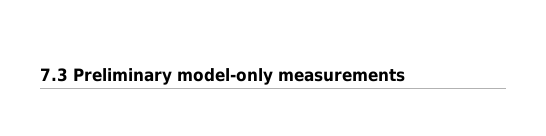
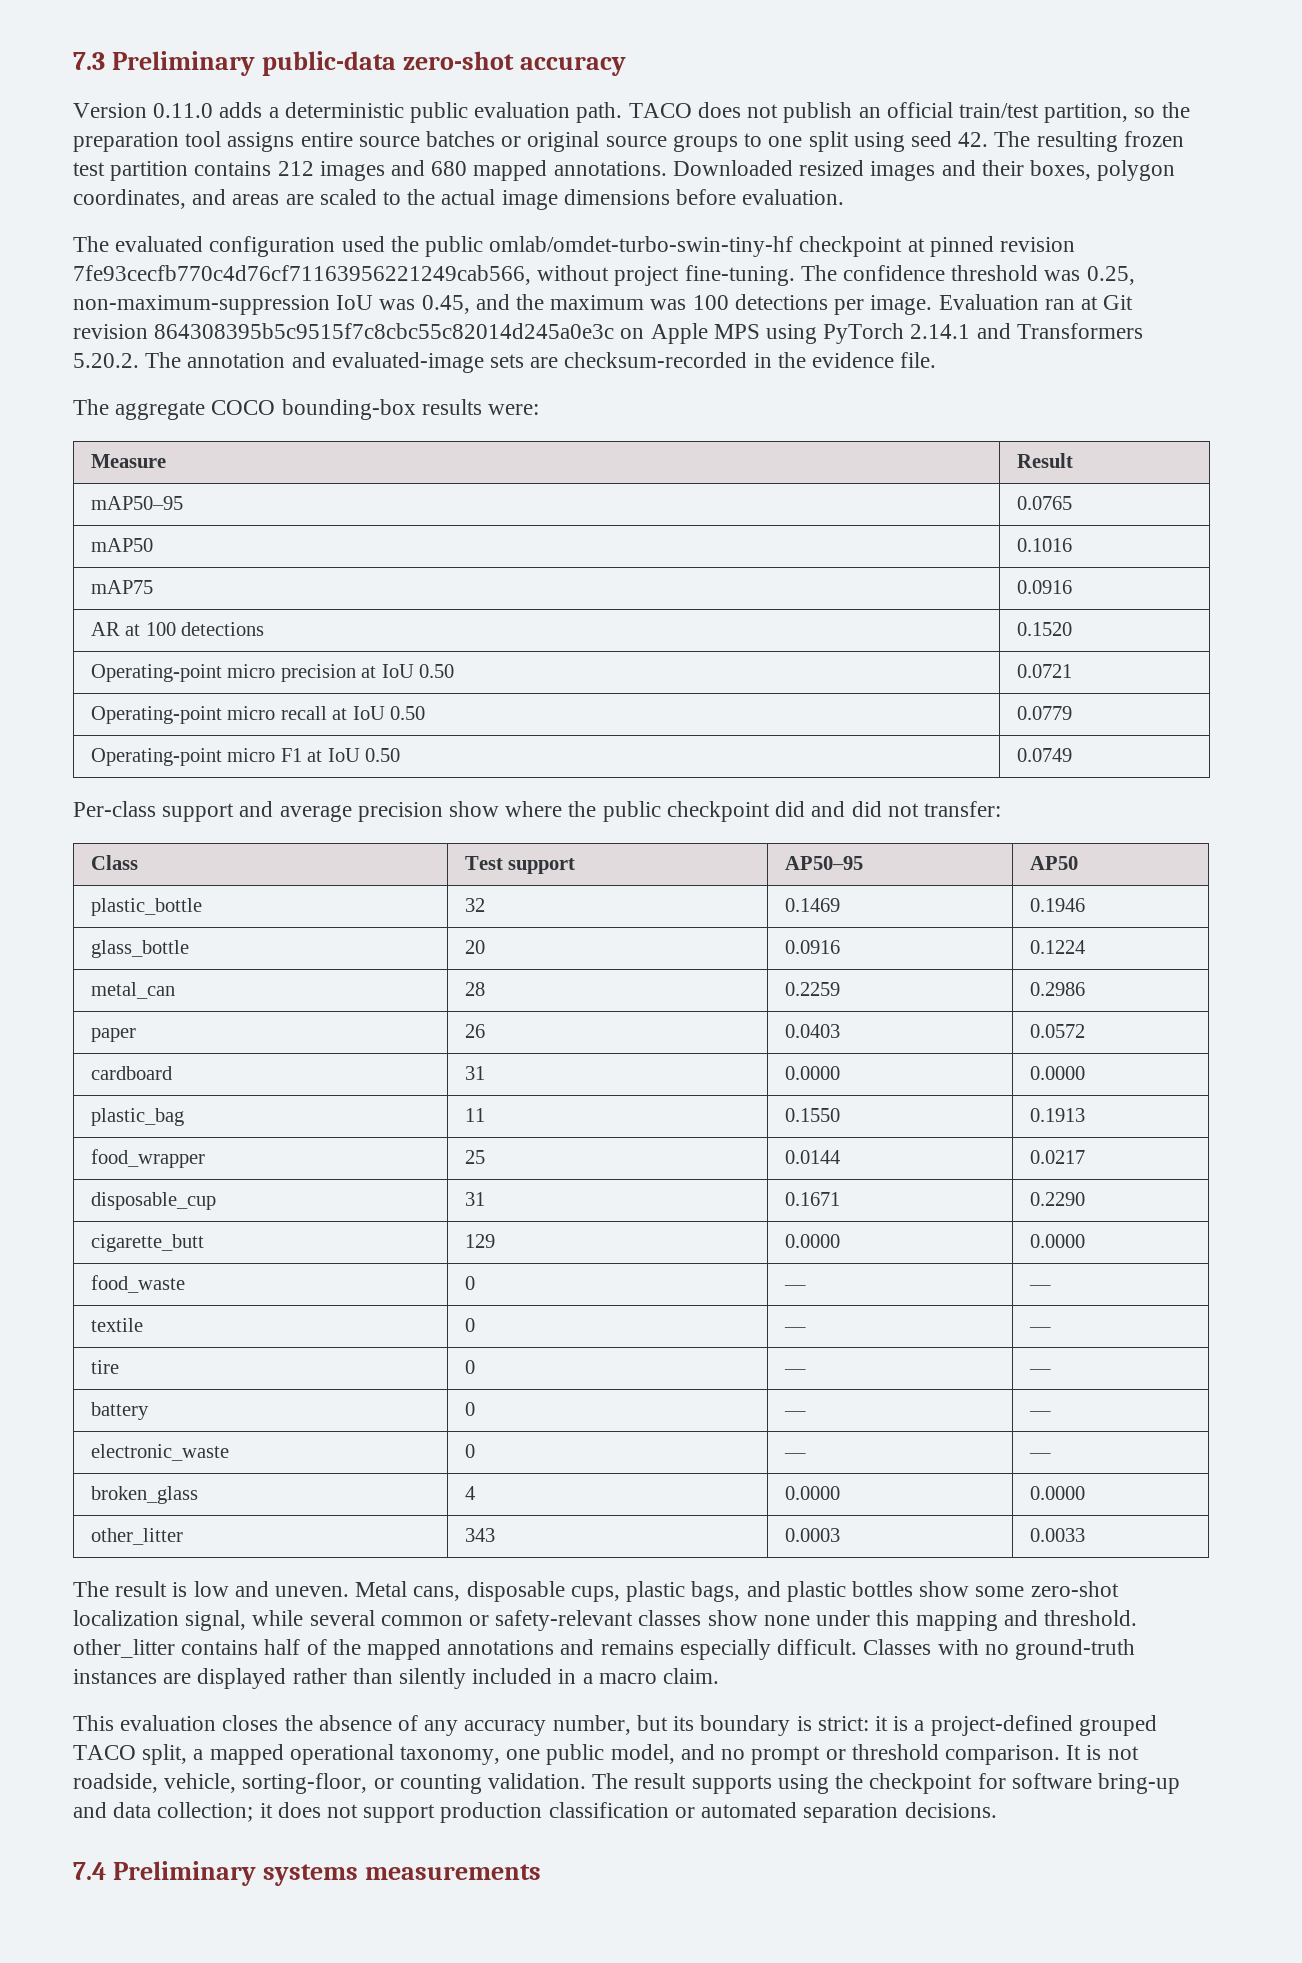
[177,68,273,85] model-only -> [261,51,626,76] [73,102,1190,123] [73,131,1184,152] [73,160,1176,181] [73,189,845,210] [73,236,1076,257] [73,265,1135,286] [73,294,1134,315] [73,323,1143,344] [73,352,937,373] [73,399,540,420] [90,454,166,468] [1016,453,1073,468] [90,496,183,510] [1016,496,1072,510] [90,538,153,552] [1016,538,1072,552] [90,580,153,594] [1016,580,1072,594] [90,622,265,636] [1016,622,1072,636] [90,664,455,682] [1016,664,1072,678] [90,706,426,724] [1016,706,1072,720] [90,748,401,766] [1016,748,1072,762] [73,801,1001,822] [90,855,138,870] [464,856,576,874] [784,856,863,870] [1029,856,1078,870] [90,898,202,916] [464,898,485,912] [784,898,840,912] [1029,898,1085,912] [90,940,189,958] [464,940,485,954] [784,940,840,954] [1029,940,1085,954] [90,982,175,999] [464,982,485,996] [784,982,840,996] [1029,982,1085,996] [90,1028,136,1042] [464,1024,485,1038] [784,1024,840,1038] [1029,1024,1085,1038] [90,1066,172,1080] [464,1066,485,1080] [784,1066,840,1080] [1029,1066,1085,1080] [90,1108,184,1126] [464,1108,485,1122] [784,1108,840,1122] [1029,1108,1085,1122] [90,1149,205,1168] [464,1150,485,1164] [784,1150,840,1164] [1029,1150,1085,1164] [90,1192,216,1210] [464,1192,485,1206] [784,1192,840,1206] [1029,1192,1085,1206] [90,1234,204,1252] [464,1234,495,1248] [784,1234,840,1248] [1029,1234,1085,1248] [90,1275,185,1293] [464,1276,475,1290] [783,1285,806,1290] [1028,1285,1051,1290] [90,1318,143,1332] [464,1318,475,1332] [783,1327,806,1332] [1028,1327,1051,1332] [90,1360,119,1374] [464,1360,475,1374] [783,1369,806,1374] [1028,1369,1051,1374] [90,1402,149,1420] [464,1402,475,1416] [783,1411,806,1416] [1028,1411,1051,1416] [90,1444,229,1461] [464,1444,475,1458] [783,1453,806,1458] [1028,1453,1051,1458] [90,1486,198,1504] [464,1486,475,1500] [784,1486,840,1500] [1029,1486,1085,1500] [90,1528,183,1545] [464,1528,495,1542] [784,1528,840,1542] [1029,1528,1085,1542] [73,1581,1119,1602] [73,1610,1137,1631] [73,1639,1135,1660] [73,1668,720,1689] [73,1715,1157,1736] [73,1744,1139,1765] [73,1773,1180,1794] [73,1802,997,1823] [73,1861,358,1886] public-data zero-shot accuracy // Version 0.11.0 adds a deterministic public evaluation path. TACO does not publish an official train/test partition, so the preparation tool assigns entire source batches or original source groups to one split using seed 42. The resulting frozen test partition contains 212 images and 680 mapped annotations. Downloaded resized images and their boxes, polygon coordinates, and areas are scaled to the actual image dimensions before evaluation. // The evaluated configuration used the public omlab/omdet-turbo-swin-tiny-hf checkpoint at pinned revision 7fe93cecfb770c4d76cf71163956221249cab566, without project fine-tuning. The confidence threshold was 0.25, non-maximum-suppression IoU was 0.45, and the maximum was 100 detections per image. Evaluation ran at Git revision 864308395b5c9515f7c8cbc55c82014d245a0e3c on Apple MPS using PyTorch 2.14.1 and Transformers 5.20.2. The annotation and evaluated-image sets are checksum-recorded in the evidence file. // The aggregate COCO bounding-box results were: // Measure | Result // mAP50–95 | 0.0765 // mAP50 | 0.1016 // mAP75 | 0.0916 // AR at 100 detections | 0.1520 // Operating-point micro precision at IoU 0.50 | 0.0721 // Operating-point micro recall at IoU 0.50 | 0.0779 // Operating-point micro F1 at IoU 0.50 | 0.0749 // Per-class support and average precision show where the public checkpoint did and did not transfer: // Class | Test support | AP50–95 | AP50 // plastic_bottle | 32 | 0.1469 | 0.1946 // glass_bottle | 20 | 0.0916 | 0.1224 // metal_can | 28 | 0.2259 | 0.2986 // paper | 26 | 0.0403 | 0.0572 // cardboard | 31 | 0.0000 | 0.0000 // plastic_bag | 11 | 0.1550 | 0.1913 // food_wrapper | 25 | 0.0144 | 0.0217 // disposable_cup | 31 | 0.1671 | 0.2290 // cigarette_butt | 129 | 0.0000 | 0.0000 // food_waste | 0 | — | — // textile | 0 | — | — // tire | 0 | — | — // battery | 0 | — | — // electronic_waste | 0 | — | — // broken_glass | 4 | 0.0000 | 0.0000 // other_litter | 343 | 0.0003 | 0.0033 // The result is low and uneven. Metal cans, disposable cups, plastic bags, and plastic bottles show some zero-shot localization signal, while several common or safety-relevant classes show none under this mapping and threshold. other_litter contains half of the mapped annotations and remains especially difficult. Classes with no ground-truth instances are displayed rather than silently included in a macro claim. // This evaluation closes the absence of any accuracy number, but its boundary is strict: it is a project-defined grouped TACO split, a mapped operational taxonomy, one public model, and no prompt or threshold comparison. It is not roadside, vehicle, sorting-floor, or counting validation. The result supports using the checkpoint for software bring-up and data collection; it does not support production classification or automated separation decisions. // 7.4 Preliminary systems

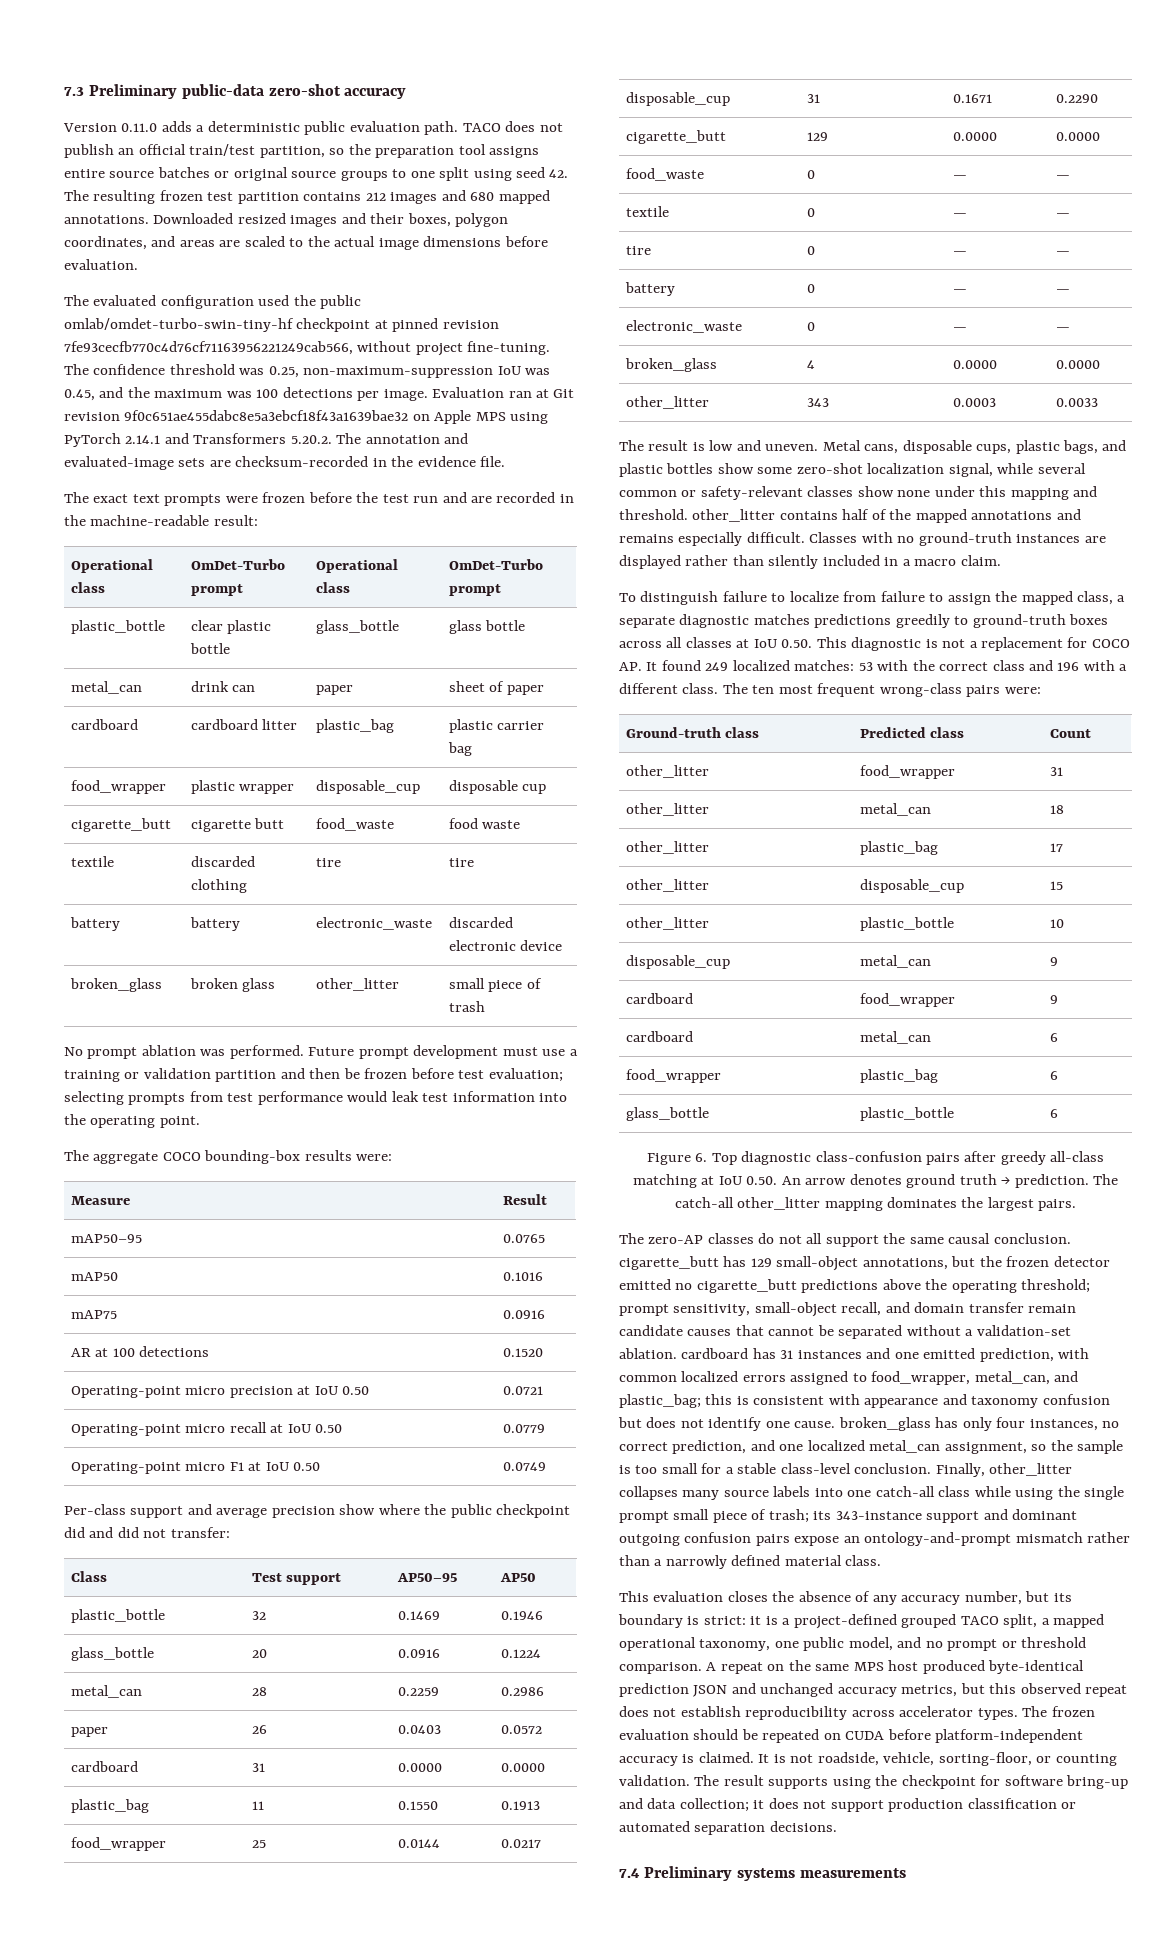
[154,323,615,339] 864308395b5c9515f7c8cbc55c82014d245a0e3c -> [124,410,409,421] 9f0c651ae455dabc8e5a3ebcf18f43a1639bae32
(937, 360) none -> [64,492,574,506] [64,515,258,526] [70,559,153,573] [70,582,105,593] [190,559,285,570] [190,584,243,596] [315,559,398,573] [315,582,350,593] [448,559,543,570] [448,584,501,596] [70,620,165,634] [190,620,272,634] [189,643,230,654] [315,620,399,634] [448,620,526,634] [70,681,142,694] [190,681,256,692] [315,685,353,695] [448,681,544,695] [70,719,138,730] [190,719,298,730] [315,719,394,733] [448,719,545,733] [447,742,472,756] [70,780,166,794] [190,780,295,794] [315,780,420,794] [448,780,547,794] [70,818,171,832] [190,818,285,832] [315,818,394,831] [448,818,521,829] [70,856,114,867] [190,856,255,867] [190,879,247,893] [315,858,341,867] [448,858,474,867] [69,917,120,931] [189,917,240,931] [315,917,432,930] [448,917,513,928] [448,940,563,951] [69,978,162,992] [189,978,276,992] [315,978,399,991] [448,978,542,992] [448,1001,485,1012] [64,1045,578,1059] [64,1068,563,1082] [64,1091,568,1105] [64,1114,200,1128] // The exact text prompts were frozen before the test run and are recorded in the machine-readable result: // Operational class | OmDet-Turbo prompt | Operational class | OmDet-Turbo prompt // plastic_bottle | clear plastic bottle | glass_bottle | glass bottle // metal_can | drink can | paper | sheet of paper // cardboard | cardboard litter | plastic_bag | plastic carrier bag // food_wrapper | plastic wrapper | disposable_cup | disposable cup // cigarette_butt | cigarette butt | food_waste | food waste // textile | discarded clothing | tire | tire // battery | battery | electronic_waste | discarded electronic device // broken_glass | broken glass | other_litter | small piece of trash // No prompt ablation was performed. Future prompt development must use a training or validation partition and then be frozen before test evaluation; selecting prompts from test performance would leak test information into the operating point.
(720, 1676) none -> [619,591,1126,605] [619,614,1109,628] [619,637,1130,651] [619,660,1128,671] [619,683,1041,697] [625,727,760,738] [859,727,965,738] [1049,729,1091,738] [625,765,709,778] [859,765,955,779] [1049,767,1063,776] [625,803,709,816] [859,803,931,816] [1049,805,1064,814] [625,841,709,854] [859,841,938,855] [1049,843,1063,852] [625,879,709,892] [859,879,964,893] [1049,881,1063,890] [625,917,709,930] [859,917,954,931] [1049,919,1064,928] [625,955,730,969] [859,955,931,968] [1049,957,1058,966] [625,993,693,1004] [859,993,955,1007] [1049,995,1058,1004] [625,1031,693,1042] [859,1031,931,1044] [1049,1033,1058,1042] [625,1069,721,1083] [859,1069,938,1083] [1049,1071,1058,1080] [625,1107,709,1121] [859,1107,954,1121] [1049,1109,1058,1118] [646,1151,1105,1165] [632,1174,1119,1188] [674,1197,1077,1211] [619,1233,1071,1247] [619,1256,1110,1271] [619,1279,1091,1293] [619,1302,1077,1317] [619,1325,1071,1339] [619,1348,1090,1362] [619,1371,1079,1385] [619,1394,1110,1408] [618,1417,1120,1431] [619,1440,1124,1454] [619,1463,1073,1477] [619,1486,1125,1500] [619,1509,1078,1523] [619,1532,1131,1546] [619,1555,882,1569] // To distinguish failure to localize from failure to assign the mapped class, a separate diagnostic matches predictions greedily to ground-truth boxes across all classes at IoU 0.50. This diagnostic is not a replacement for COCO AP. It found 249 localized matches: 53 with the correct class and 196 with a different class. The ten most frequent wrong-class pairs were: // Ground-truth class | Predicted class | Count // other_litter | food_wrapper | 31 // other_litter | metal_can | 18 // other_litter | plastic_bag | 17 // other_litter | disposable_cup | 15 // other_litter | plastic_bottle | 10 // disposable_cup | metal_can | 9 // cardboard | food_wrapper | 9 // cardboard | metal_can | 6 // food_wrapper | plastic_bag | 6 // glass_bottle | plastic_bottle | 6 // Figure 6. Top diagnostic class-confusion pairs after greedy all-class matching at IoU 0.50. An arrow denotes ground truth → prediction. The catch-all other_litter mapping dominates the largest pairs. // The zero-AP classes do not all support the same causal conclusion. cigarette_butt has 129 small-object annotations, but the frozen detector emitted no cigarette_butt predictions above the operating threshold; prompt sensitivity, small-object recall, and domain transfer remain candidate causes that cannot be separated without a validation-set ablation. cardboard has 31 instances and one emitted prediction, with common localized errors assigned to food_wrapper, metal_can, and plastic_bag; this is consistent with appearance and taxonomy confusion but does not identify one cause. broken_glass has only four instances, no correct prediction, and one localized metal_can assignment, so the sample is too small for a stable class-level conclusion. Finally, other_litter collapses many source labels into one catch-all class while using the single prompt small piece of trash; its 343-instance support and dominant outgoing confusion pairs expose an ontology-and-prompt mismatch rather than a narrowly defined material class.
(1060, 1755) none -> [706,1660,1085,1674] [619,1683,1128,1697] [619,1706,1095,1720] [619,1729,1084,1743] [619,1752,754,1766] A repeat on the same MPS host produced byte-identical prediction JSON and unchanged accuracy metrics, but this observed repeat does not establish reproducibility across accelerator types. The frozen evaluation should be repeated on CUDA before platform-independent accuracy is claimed.

